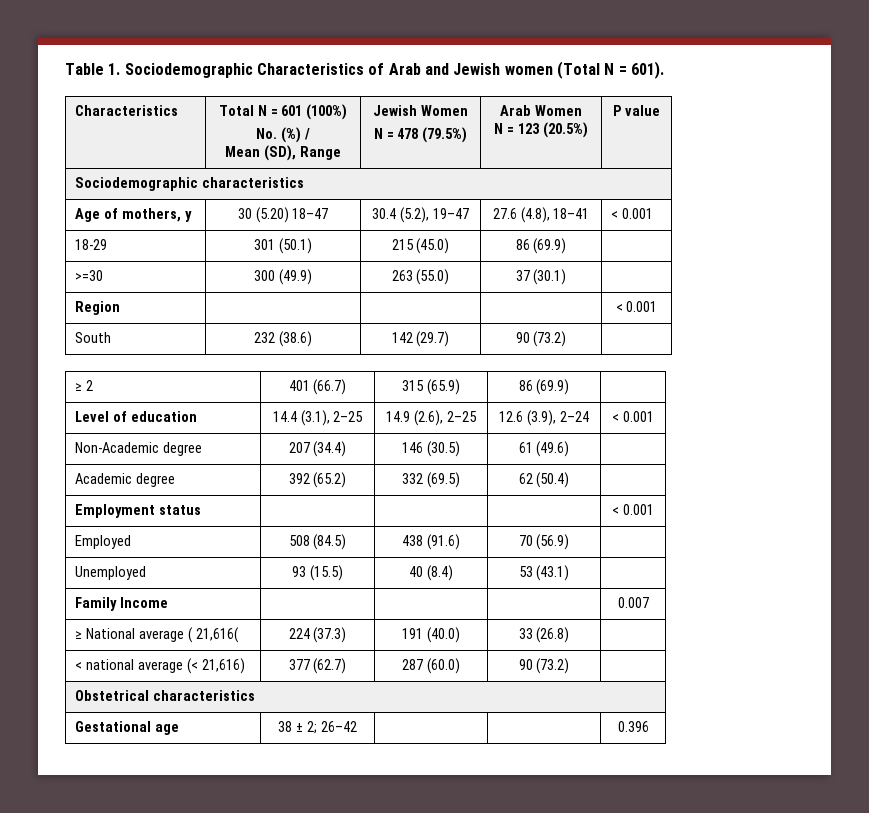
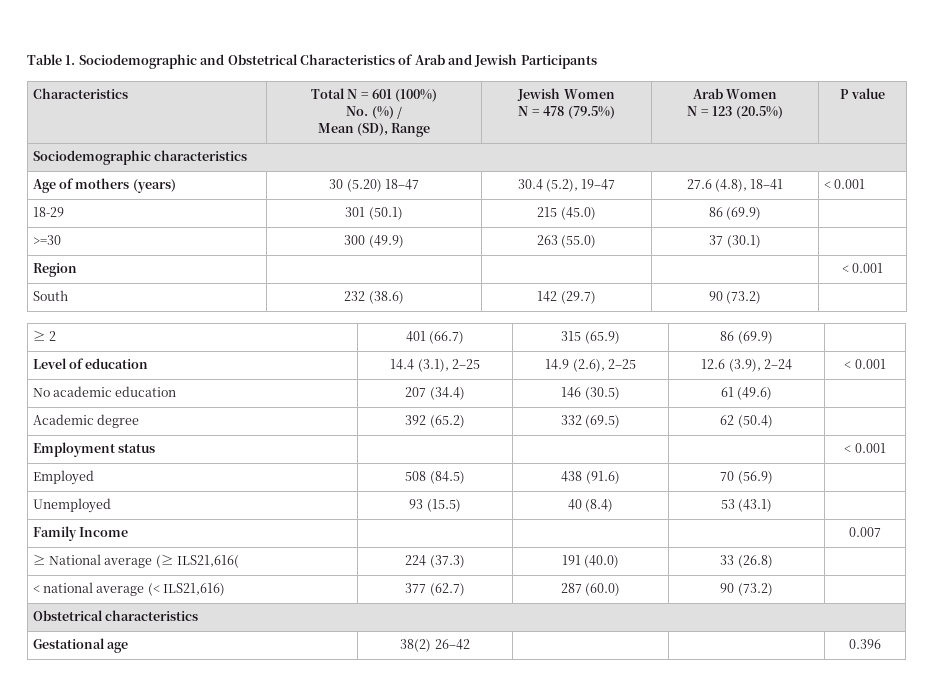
(253, 70) none -> [200,54,298,65] and Obstetrical
[504,61,664,79] women (Total N = 601). -> [520,55,597,69] Participants
[121,208,192,222] mothers, y -> [75,178,176,193] mothers (years)
[75,442,203,456] Non-Academic degree -> [32,386,177,397] No academic education
[187,627,239,643] ( 21,616( -> [155,554,240,568] (≥ ILS21,616(
[201,658,245,674] 21,616) -> [163,583,226,596] ILS21,616)
[278,721,317,734] 38 ± 2; -> [400,639,432,652] 38(2)

